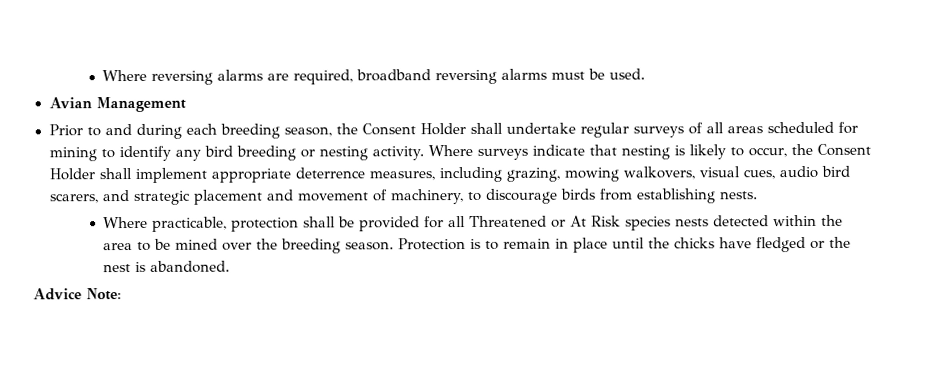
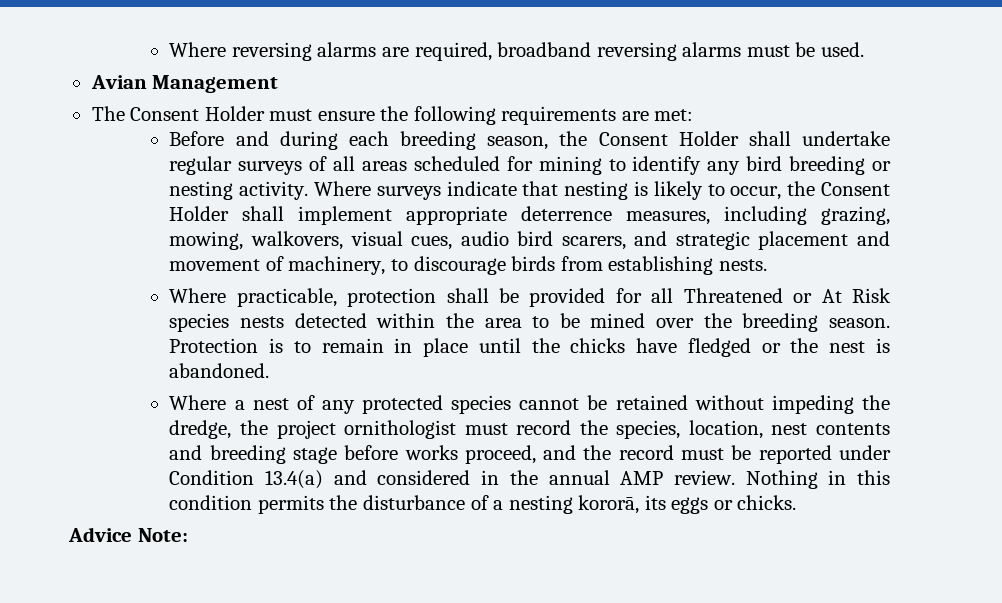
[48,124,101,137] Prior to -> [91,106,694,125] [169,131,225,146] The Consent Holder must ensure the following requirements are met: // Before
[563,167,619,182] mowing -> [169,231,244,250] mowing,
(231, 266) none -> [169,395,891,414] [169,420,891,439] [169,445,892,464] [169,470,890,489] [169,495,797,514] // Where a nest of any protected species cannot be retained without impeding the dredge, the project ornithologist must record the species, location, nest contents and breeding stage before works proceed, and the record must be reported under Condition 13.4(a) and considered in the annual AMP review. Nothing in this condition permits the disturbance of a nesting kororā, its eggs or chicks.

